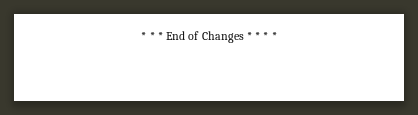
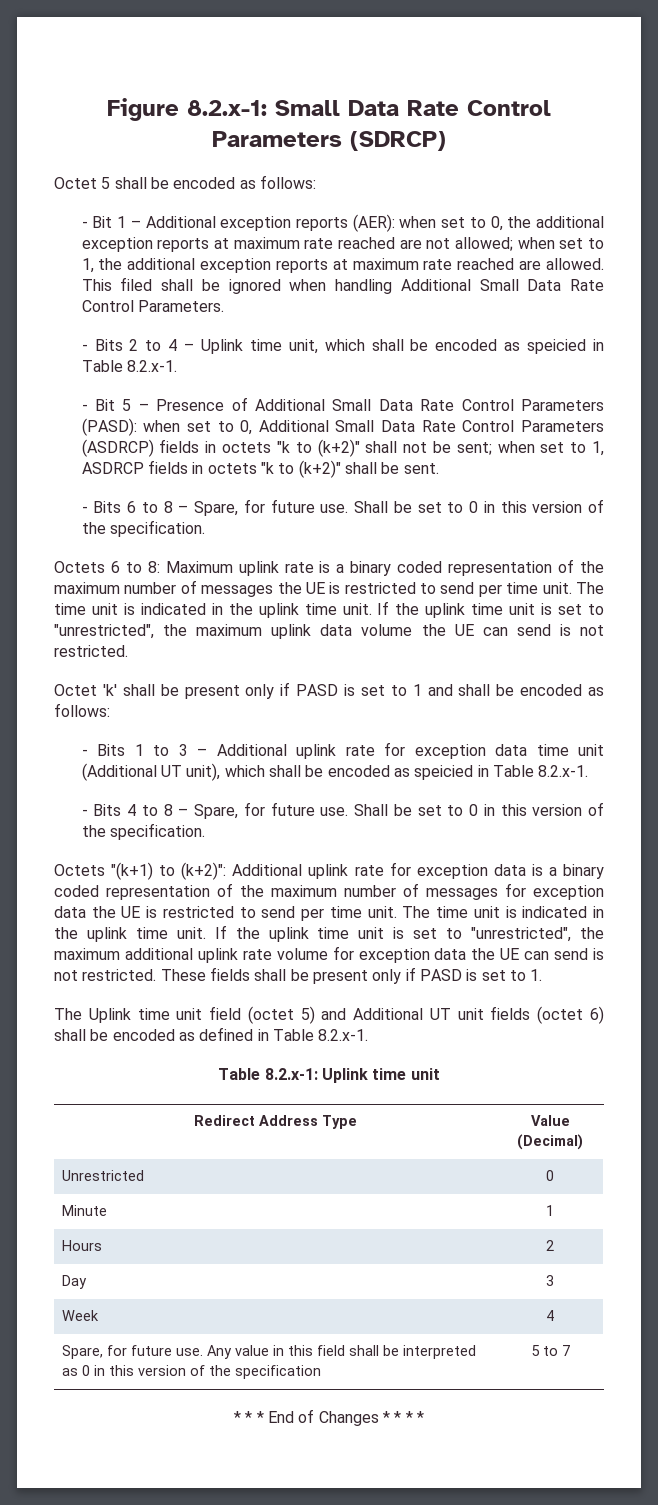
(141, 36) none -> [107,98,551,121] [212,131,446,151] [54,175,316,189] [81,214,604,232] [81,237,604,252] [81,258,605,273] [81,277,604,294] [81,300,224,312] [81,339,604,354] [81,360,177,372] [81,397,604,411] [81,418,604,436] [81,439,605,457] [81,460,439,478] [81,499,604,516] [81,520,205,537] [54,559,604,576] [54,580,605,597] [54,601,604,618] [54,624,605,639] [54,645,128,657] [54,682,604,699] [54,703,110,717] [81,742,604,759] [81,763,589,781] [81,802,604,819] [81,823,205,840] [54,862,604,880] [54,883,604,900] [54,906,605,921] [54,925,604,942] [54,946,605,963] [54,967,543,984] [54,1006,604,1024] [54,1027,369,1041] [218,1068,440,1083] [194,1115,357,1129] [530,1115,570,1126] [517,1134,583,1150] [62,1170,145,1181] [546,1170,554,1181] [62,1205,108,1216] [546,1205,554,1216] [62,1240,103,1251] [546,1240,554,1251] [62,1275,88,1289] [546,1275,554,1286] [62,1310,100,1321] [546,1310,554,1321] [62,1345,477,1359] [62,1365,322,1379] [530,1345,570,1356] Figure 8.2.x-1: Small Data Rate Control Parameters (SDRCP) // Octet 5 shall be encoded as follows: // - Bit 1 – Additional exception reports (AER): when set to 0, the additional exception reports at maximum rate reached are not allowed; when set to 1, the additional exception reports at maximum rate reached are allowed. This filed shall be ignored when handling Additional Small Data Rate Control Parameters. // - Bits 2 to 4 – Uplink time unit, which shall be encoded as speicied in Table 8.2.x-1. // - Bit 5 – Presence of Additional Small Data Rate Control Parameters (PASD): when set to 0, Additional Small Data Rate Control Parameters (ASDRCP) fields in octets "k to (k+2)" shall not be sent; when set to 1, ASDRCP fields in octets "k to (k+2)" shall be sent. // - Bits 6 to 8 – Spare, for future use. Shall be set to 0 in this version of the specification. // Octets 6 to 8: Maximum uplink rate is a binary coded representation of the maximum number of messages the UE is restricted to send per time unit. The time unit is indicated in the uplink time unit. If the uplink time unit is set to "unrestricted", the maximum uplink data volume the UE can send is not restricted. // Octet 'k' shall be present only if PASD is set to 1 and shall be encoded as follows: // - Bits 1 to 3 – Additional uplink rate for exception data time unit (Additional UT unit), which shall be encoded as speicied in Table 8.2.x-1. // - Bits 4 to 8 – Spare, for future use. Shall be set to 0 in this version of the specification. // Octets "(k+1) to (k+2)": Additional uplink rate for exception data is a binary coded representation of the maximum number of messages for exception data the UE is restricted to send per time unit. The time unit is indicated in the uplink time unit. If the uplink time unit is set to "unrestricted", the maximum additional uplink rate volume for exception data the UE can send is not restricted. These fields shall be present only if PASD is set to 1. // The Uplink time unit field (octet 5) and Additional UT unit fields (octet 6) shall be encoded as defined in Table 8.2.x-1. // Table 8.2.x-1: Uplink time unit // Redirect Address Type | Value (Decimal) // Unrestricted | 0 // Minute | 1 // Hours | 2 // Day | 3 // Week | 4 // Spare, for future use. Any value in this field shall be interpreted as 0 in this version of the specification | 5 to 7 //

